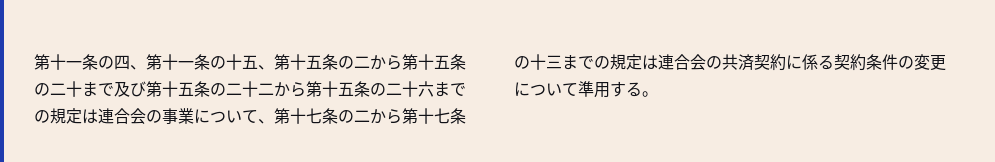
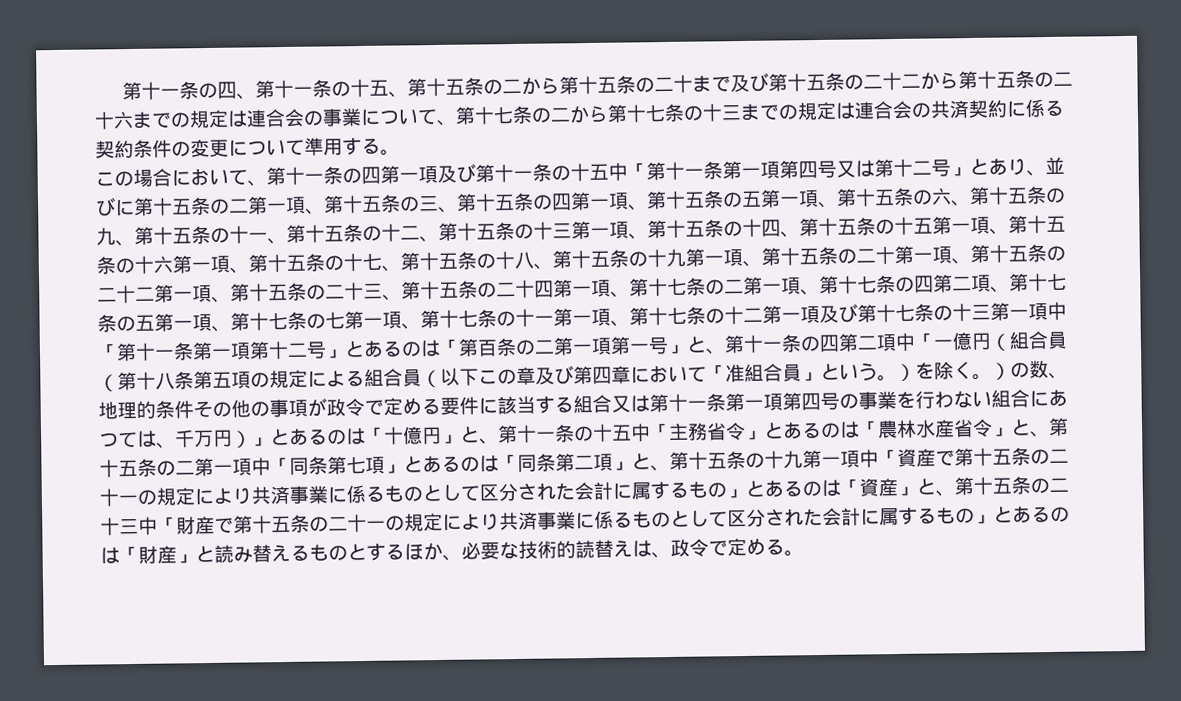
(658, 94) none -> [95,156,1065,187] [95,186,1066,217] [96,215,1066,247] [96,244,1066,275] [97,273,1067,304] [97,301,1067,333] [97,331,1068,362] [98,360,1068,392] [98,389,1068,420] [99,417,1069,449] [99,447,1069,478] [99,476,1069,507] [100,505,1070,536] [100,537,804,564] // この場合において、第十一条の四第一項及び第十一条の十五中「第十一条第一項第四号又は第十二号」とあり、並びに第十五条の二第一項、第十五条の三、第十五条の四第一項、第十五条の五第一項、第十五条の六、第十五条の九、第十五条の十一、第十五条の十二、第十五条の十三第一項、第十五条の十四、第十五条の十五第一項、第十五条の十六第一項、第十五条の十七、第十五条の十八、第十五条の十九第一項、第十五条の二十第一項、第十五条の二十二第一項、第十五条の二十三、第十五条の二十四第一項、第十七条の二第一項、第十七条の四第二項、第十七条の五第一項、第十七条の七第一項、第十七条の十一第一項、第十七条の十二第一項及び第十七条の十三第一項中「第十一条第一項第十二号」とあるのは「第百条の二第一項第一号」と、第十一条の四第二項中「一億円（組合員（第十八条第五項の規定による組合員（以下この章及び第四章において「准組合員」という。）を除く。）の数、地理的条件その他の事項が政令で定める要件に該当する組合又は第十一条第一項第四号の事業を行わない組合にあつては、千万円）」とあるのは「十億円」と、第十一条の十五中「主務省令」とあるのは「農林水産省令」と、第十五条の二第一項中「同条第七項」とあるのは「同条第二項」と、第十五条の十九第一項中「資産で第十五条の二十一の規定により共済事業に係るものとして区分された会計に属するもの」とあるのは「資産」と、第十五条の二十三中「財産で第十五条の二十一の規定により共済事業に係るものとして区分された会計に属するもの」とあるのは「財産」と読み替えるものとするほか、必要な技術的読替えは、政令で定める。

